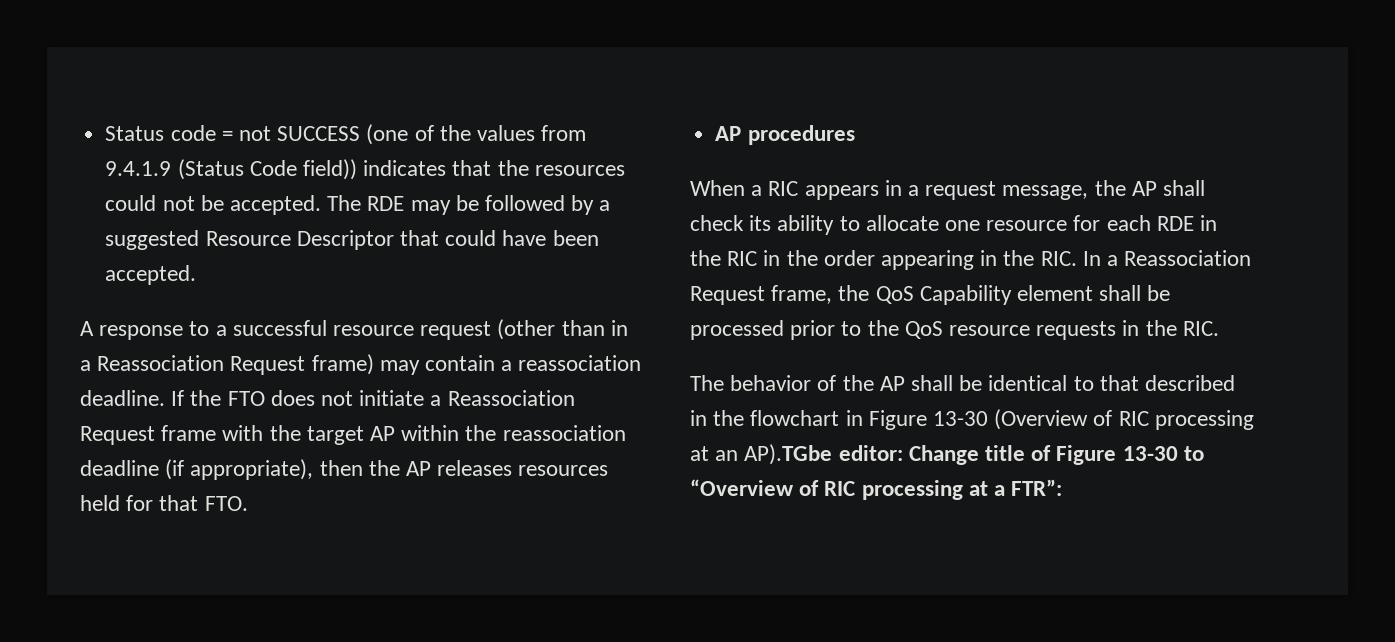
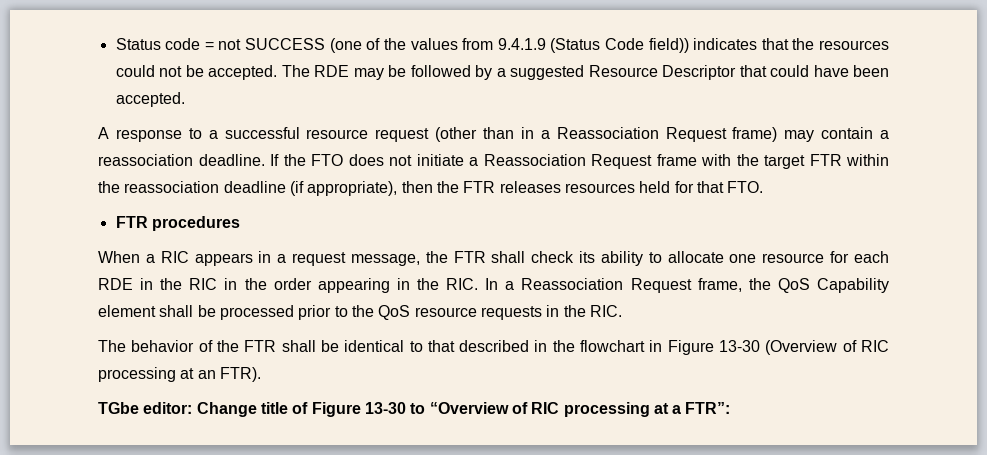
[370,426,396,441] AP -> [809,154,842,166] FTR
[406,461,432,476] AP -> [463,181,496,193] FTR
[715,126,742,141] AP -> [115,216,148,228] FTR
[1131,181,1157,196] AP -> [453,251,486,263] FTR
[879,376,905,391] AP -> [244,340,277,352] FTR
[744,444,833,465] AP).TGbe -> [219,367,261,382] [98,402,139,414] FTR). // TGbe

